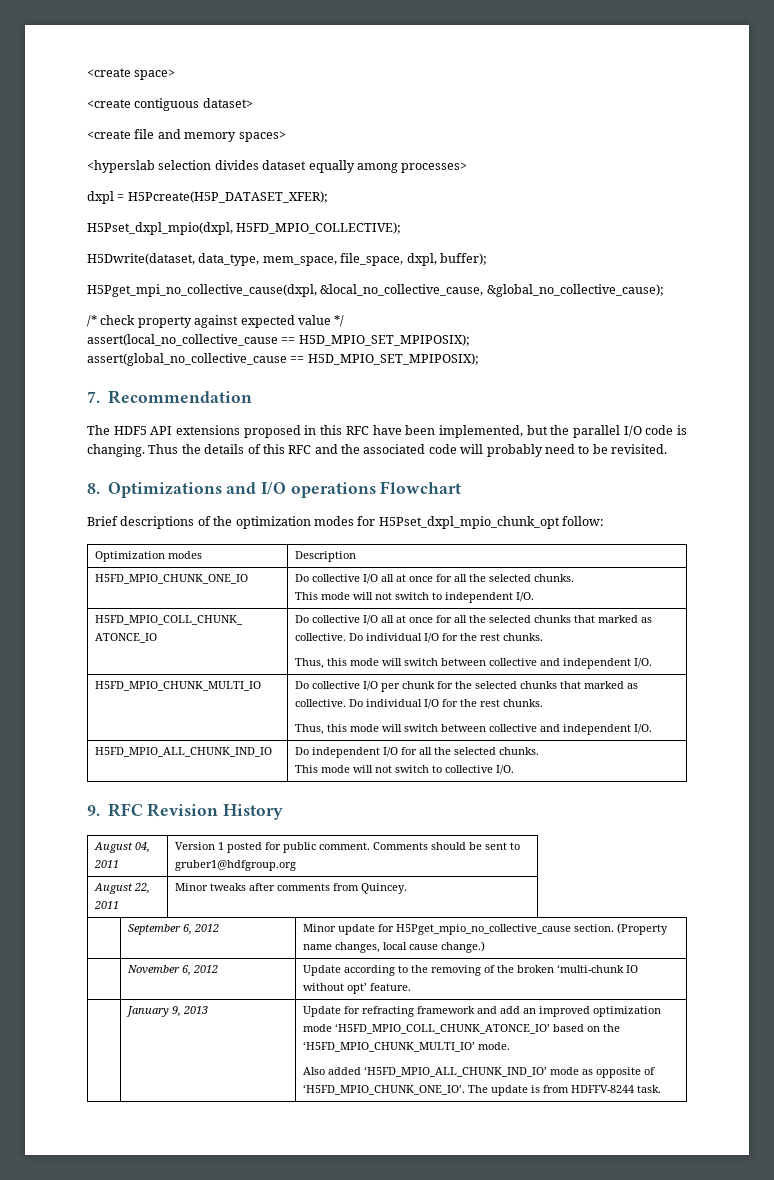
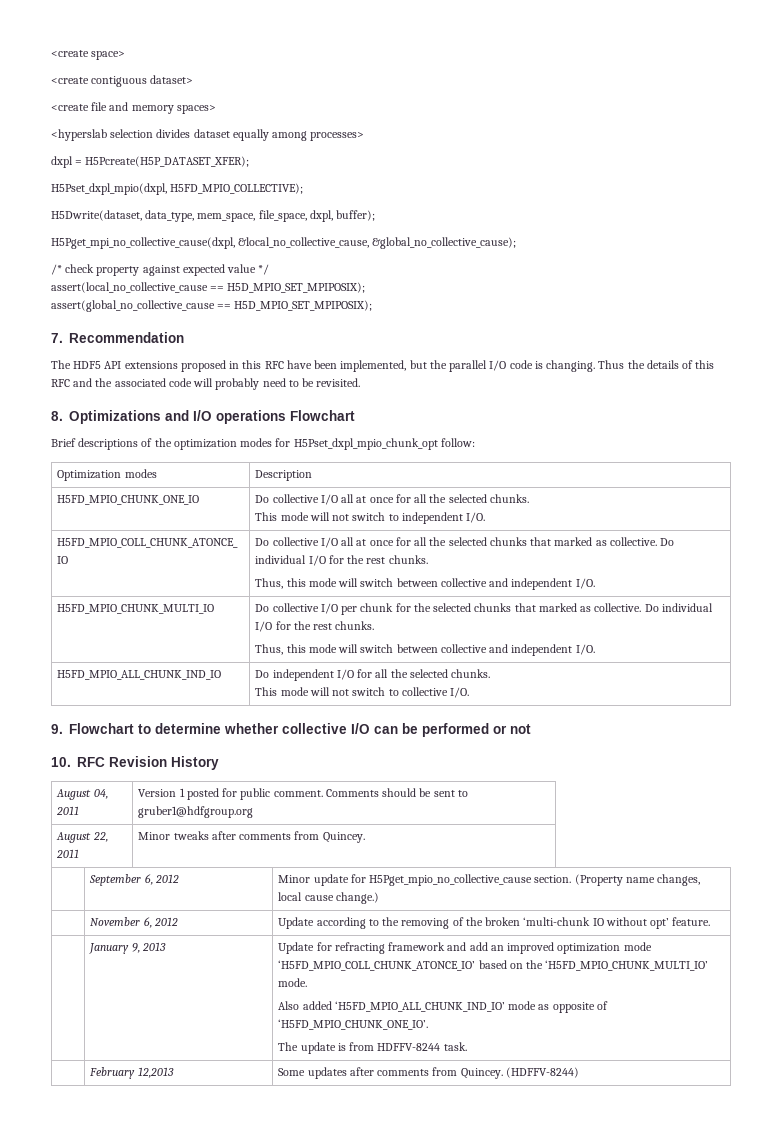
(100, 810) none -> [69,723,531,737] [51,757,71,767] Flowchart to determine whether collective I/O can be performed or not // 10.
(465, 1089) none -> (429, 1024) //
(661, 1089) none -> [89,1067,174,1079] [278,1067,579,1079] // | February 12,2013 | Some updates after comments from Quincey. (HDFFV-8244)

